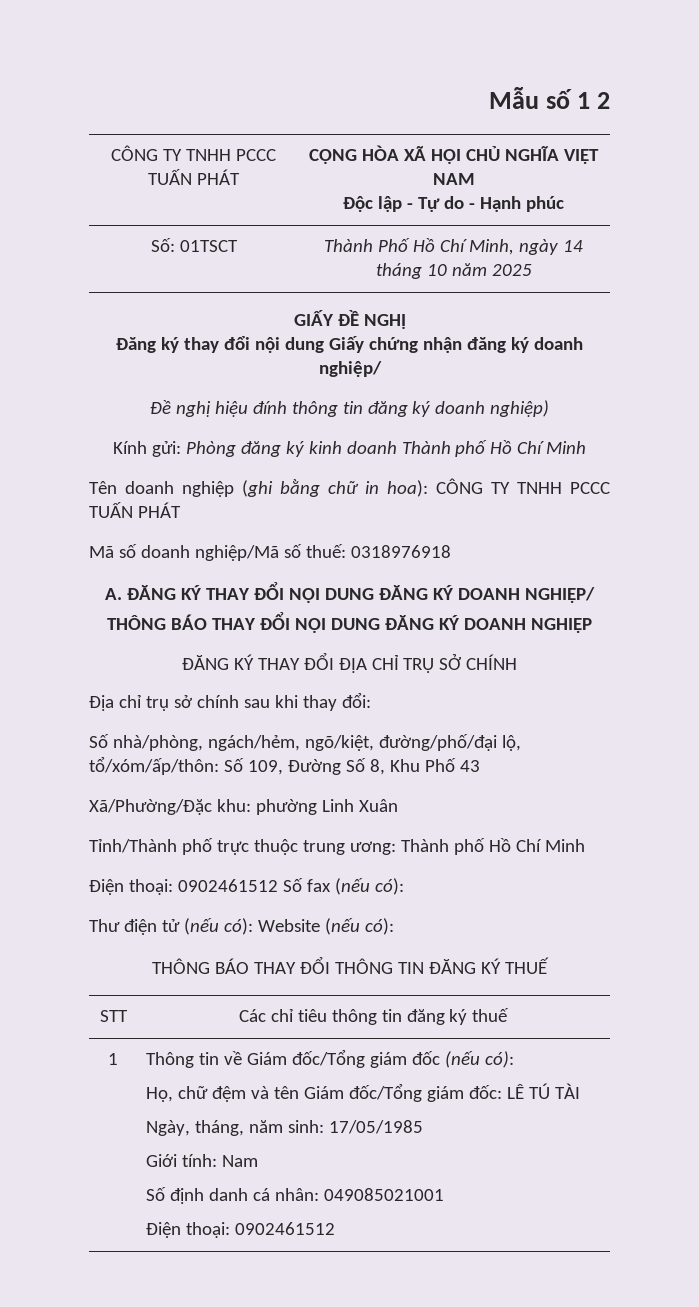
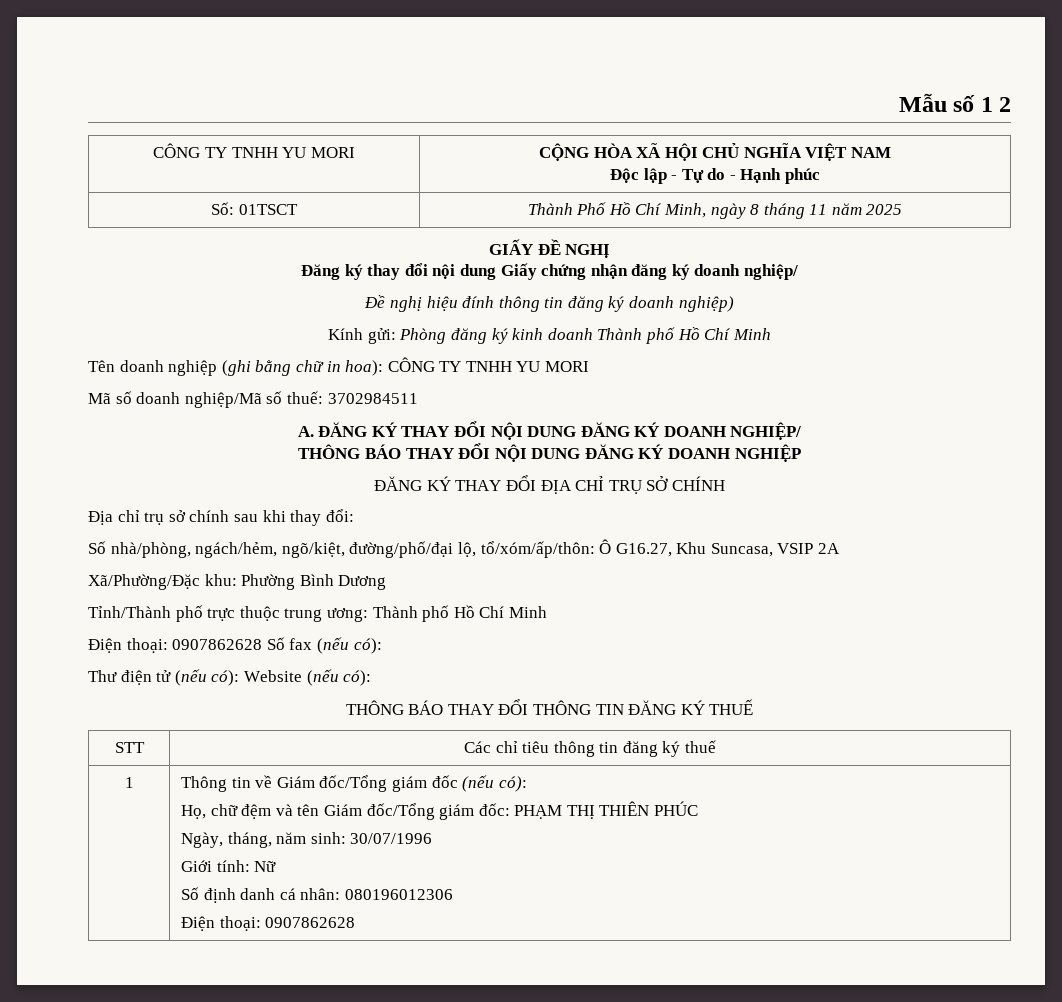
[235,149,276,161] [148,169,240,185] PCCC TUẤN PHÁT -> [282,147,355,158] YU MORI
[562,240,583,252] [375,263,447,279] 14 tháng 10 -> [750,203,828,219] 8 tháng 11
[570,482,610,494] [89,502,181,518] PCCC TUẤN PHÁT -> [516,361,590,372] YU MORI
[350,545,451,558] 0318976918 -> [327,393,418,404] 3702984511
[223,758,480,775] Số 109, Đường Số 8, Khu Phố 43 -> [599,539,841,557] Ô G16.27, Khu Suncasa, VSIP 2A
[255,799,398,815] phường Linh Xuân -> [241,574,387,590] Phường Bình Dương
[177,879,278,892] 0902461512 -> [172,639,263,650] 0907862628
[506,1083,580,1099] LÊ TÚ TÀI -> [514,801,699,819] PHẠM THỊ THIÊN PHÚC
[328,1120,423,1134] 17/05/1985 -> [350,833,433,844] 30/07/1996
[221,1155,258,1167] Nam -> [254,861,277,872] Nữ
[323,1188,444,1201] [145,1222,335,1238] 049085021001 // Điện thoại: 0902461512 -> [344,889,453,900] [180,916,356,931] 080196012306 // Điện thoại: 0907862628

